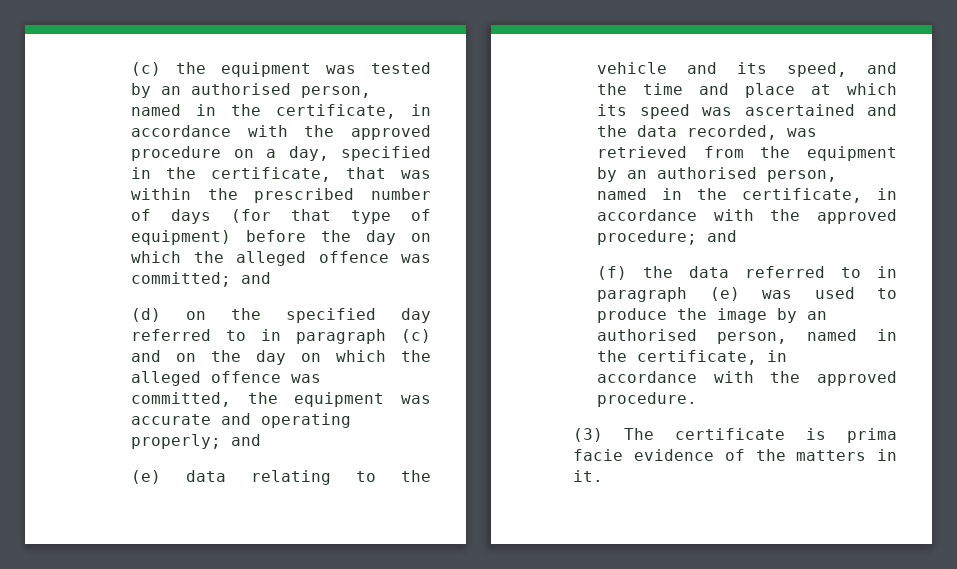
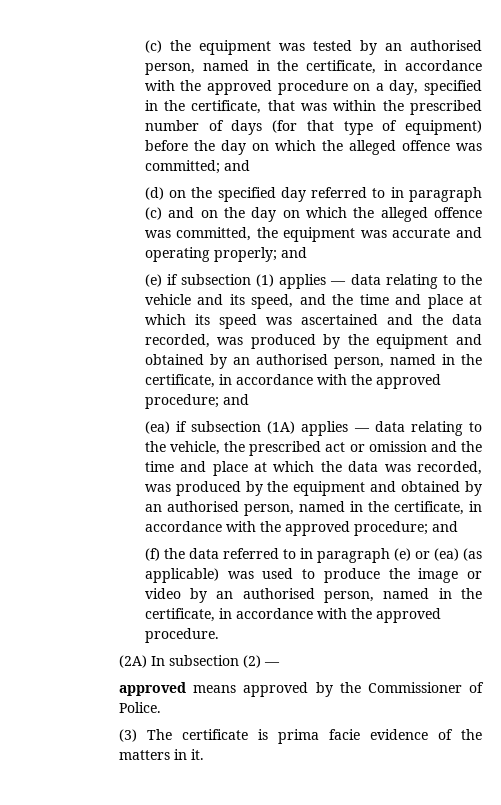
(162, 477) none -> [166,274,347,289] if subsection (1) applies —
[597,146,897,161] retrieved from the equipment -> [250,334,482,349] [144,354,483,369] [144,374,441,389] [144,394,249,409] [144,421,482,436] [144,441,482,456] [144,461,482,476] [144,481,461,496] produced by the equipment and obtained by an authorised person, named in the certificate, in accordance with the approved procedure; and // (ea) if subsection (1A) applies — data relating to the vehicle, the prescribed act or omission and the time and place at which the data was recorded, was produced by the equipment and obtained
(740, 294) none -> [414,548,482,561] [144,568,219,583] or (ea) (as applicable)
(768, 315) none -> [466,571,482,579] [144,588,181,599] or video
(698, 399) none -> [119,655,281,668] [119,682,484,697] [119,702,162,713] // (2A) In subsection (2) — // approved means approved by the Commissioner of Police.

